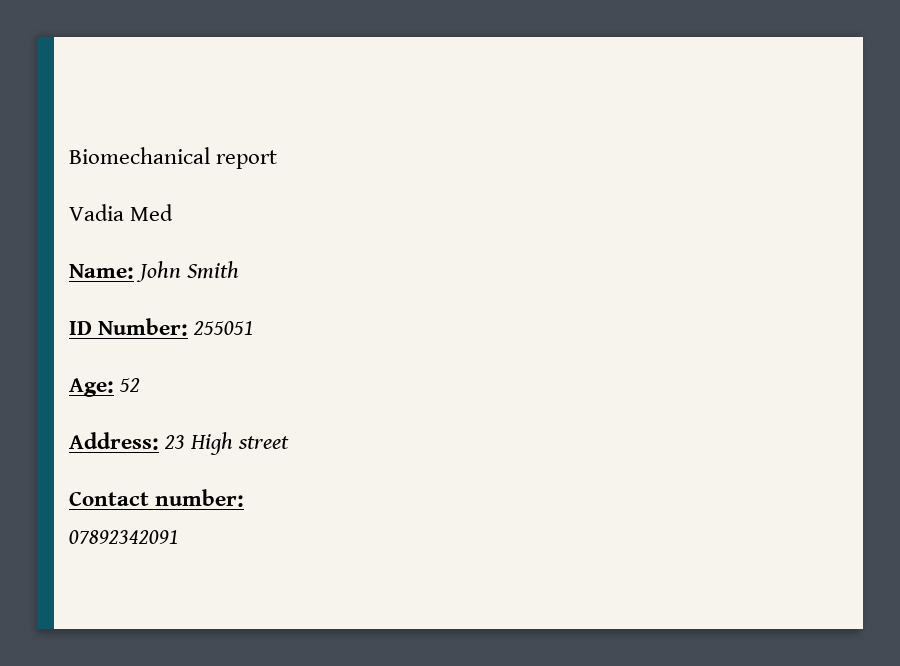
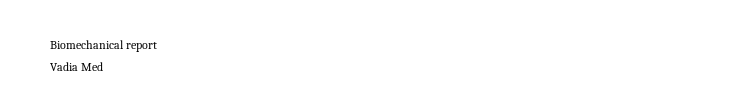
[69,261,240,282] [69,318,255,336] [69,378,141,397] [69,432,290,455] [69,489,245,507] [69,530,179,544] // Name: John Smith // ID Number: 255051 // Age: 52 // Address: 23 High street // Contact number: // 07892342091 -> (104, 66) none

